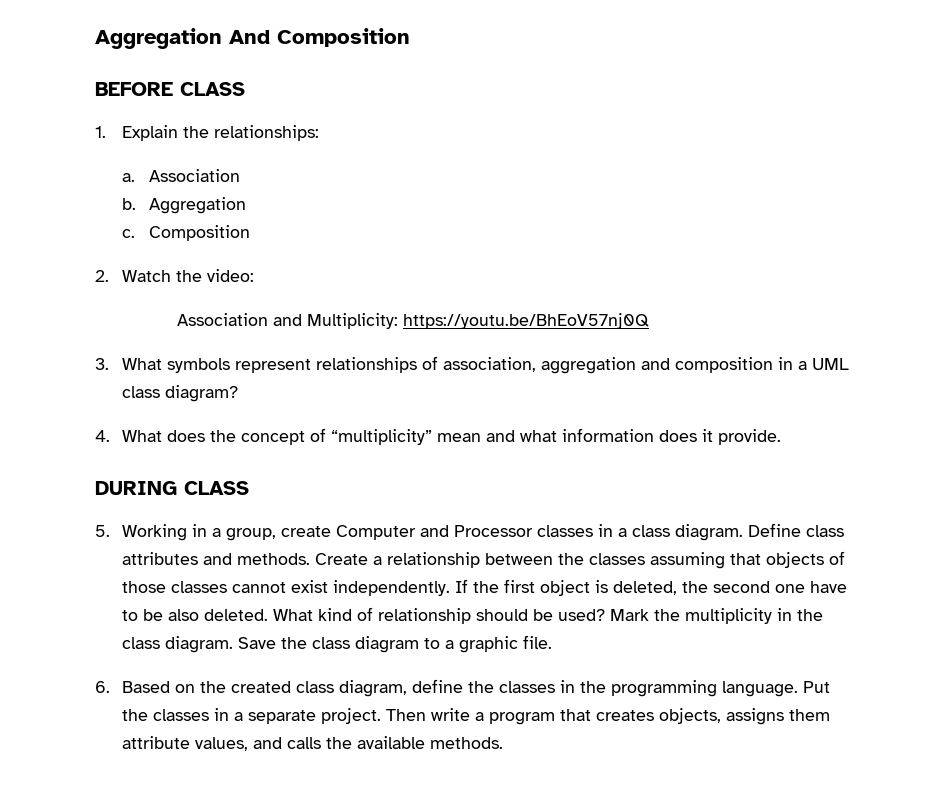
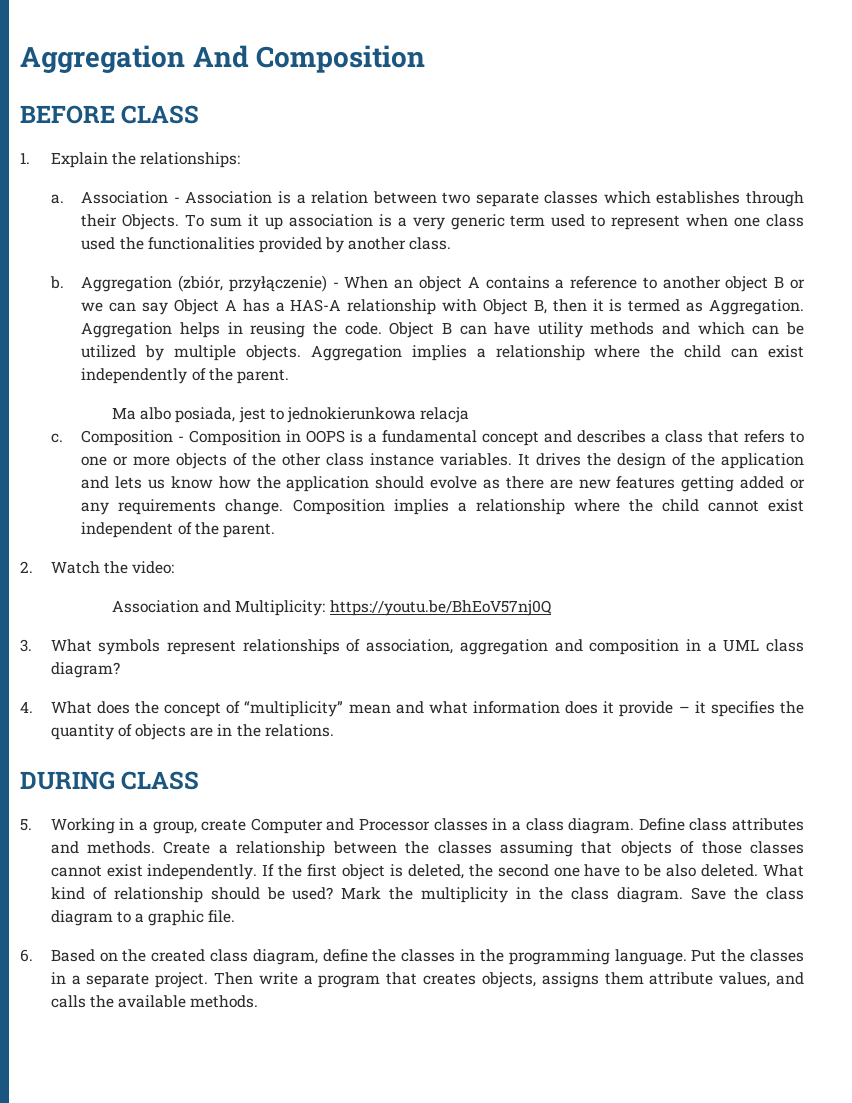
[122,197,247,214] [122,225,251,241] // b. Aggregation // c. Composition -> [173,191,804,207] [81,214,804,230] [81,237,452,253] [49,275,806,292] [81,299,805,315] [81,322,805,338] [81,345,804,361] [81,368,289,384] [112,407,470,423] [50,430,804,446] [81,453,804,469] [81,476,805,492] [81,499,805,515] [81,522,275,538] - Association is a relation between two separate classes which establishes through their Objects. To sum it up association is a very generic term used to represent when one class used the functionalities provided by another class. // b. Aggregation (zbiór, przyłączenie) - When an object A contains a reference to another object B or we can say Object A has a HAS-A relationship with Object B, then it is termed as Aggregation. Aggregation helps in reusing the code. Object B can have utility methods and which can be utilized by multiple objects. Aggregation implies a relationship where the child can exist independently of the parent. // Ma albo posiada, jest to jednokierunkowa relacja // c. Composition - Composition in OOPS is a fundamental concept and describes a class that refers to one or more objects of the other class instance variables. It drives the design of the application and lets us know how the application should evolve as there are new features getting added or any requirements change. Composition implies a relationship where the child cannot exist independent of the parent.
[718,429,782,445] provide. -> [619,701,805,717] [50,724,334,740] provide – it specifies the quantity of objects are in the relations.

